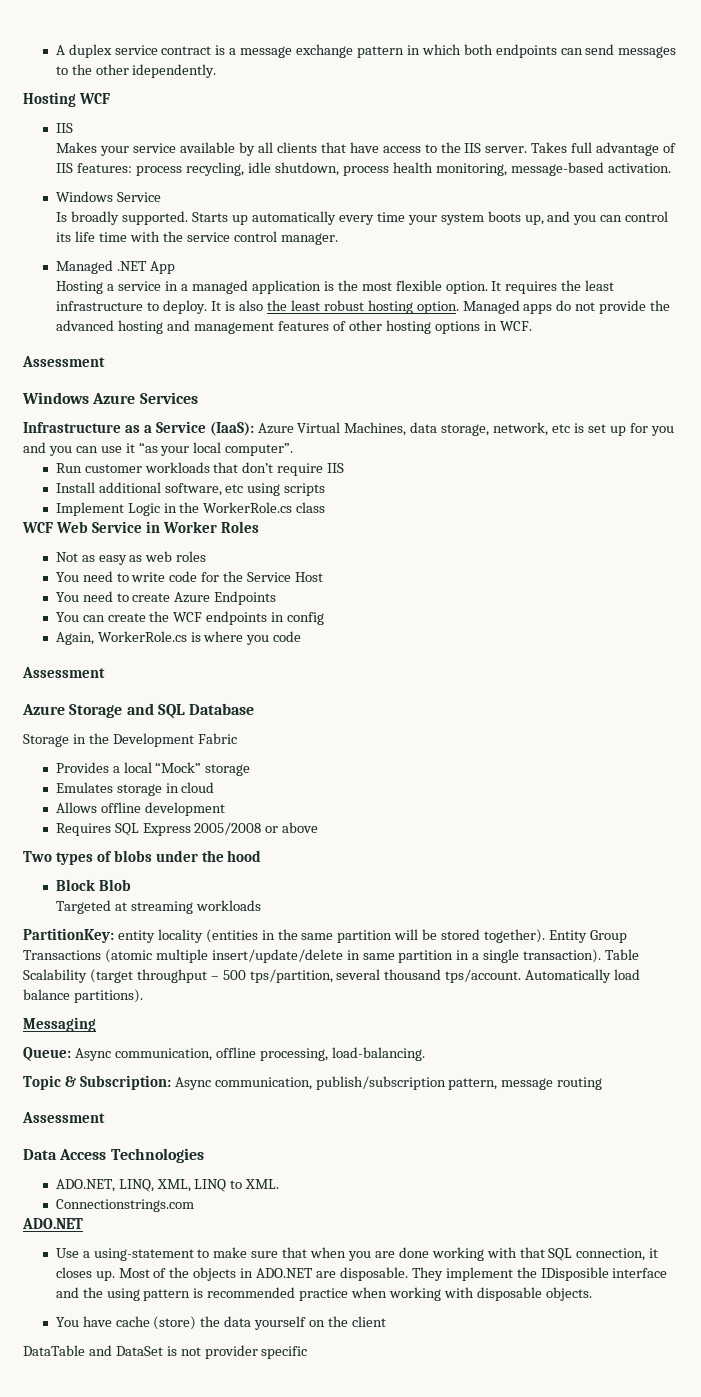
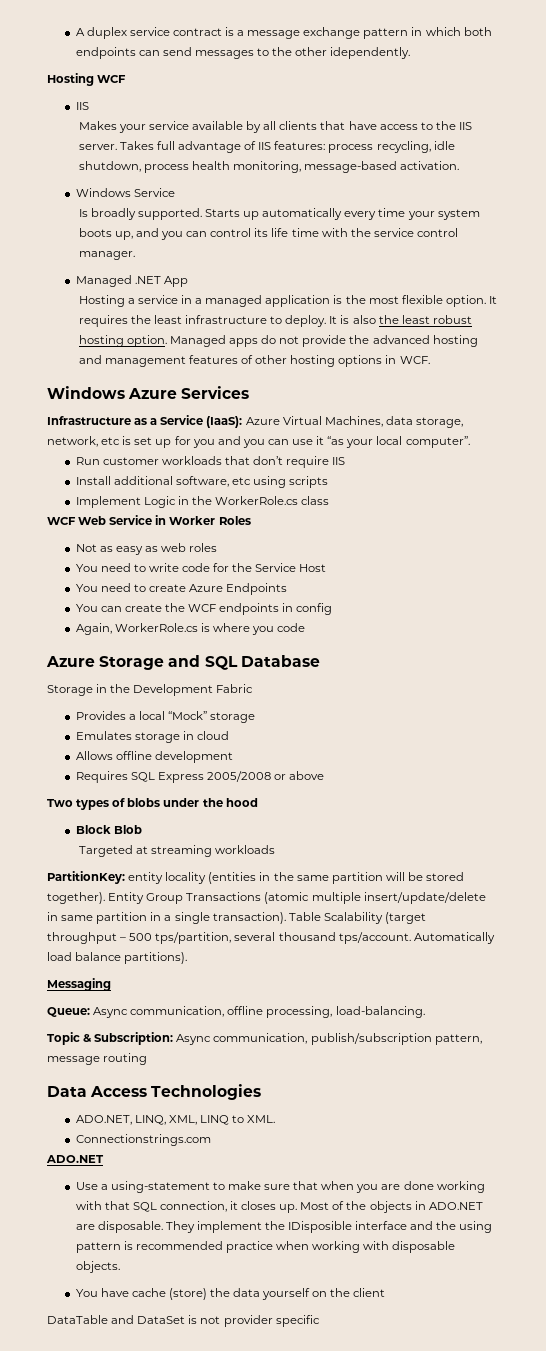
[22,356,105,367] // Assessment -> (430, 360) none
[22,667,105,678] // Assessment -> (306, 627) none
[22,1112,105,1123] // Assessment -> (148, 1059) none

